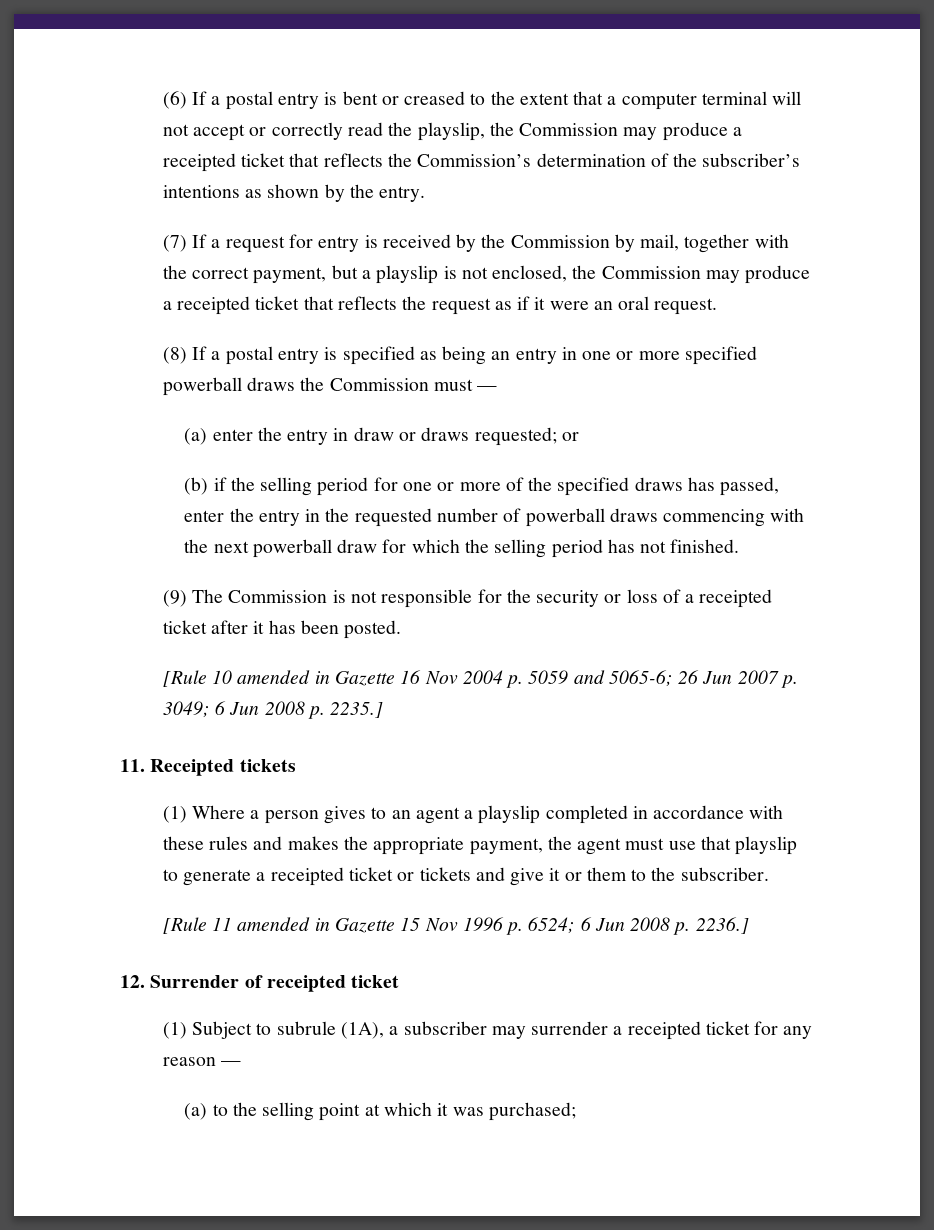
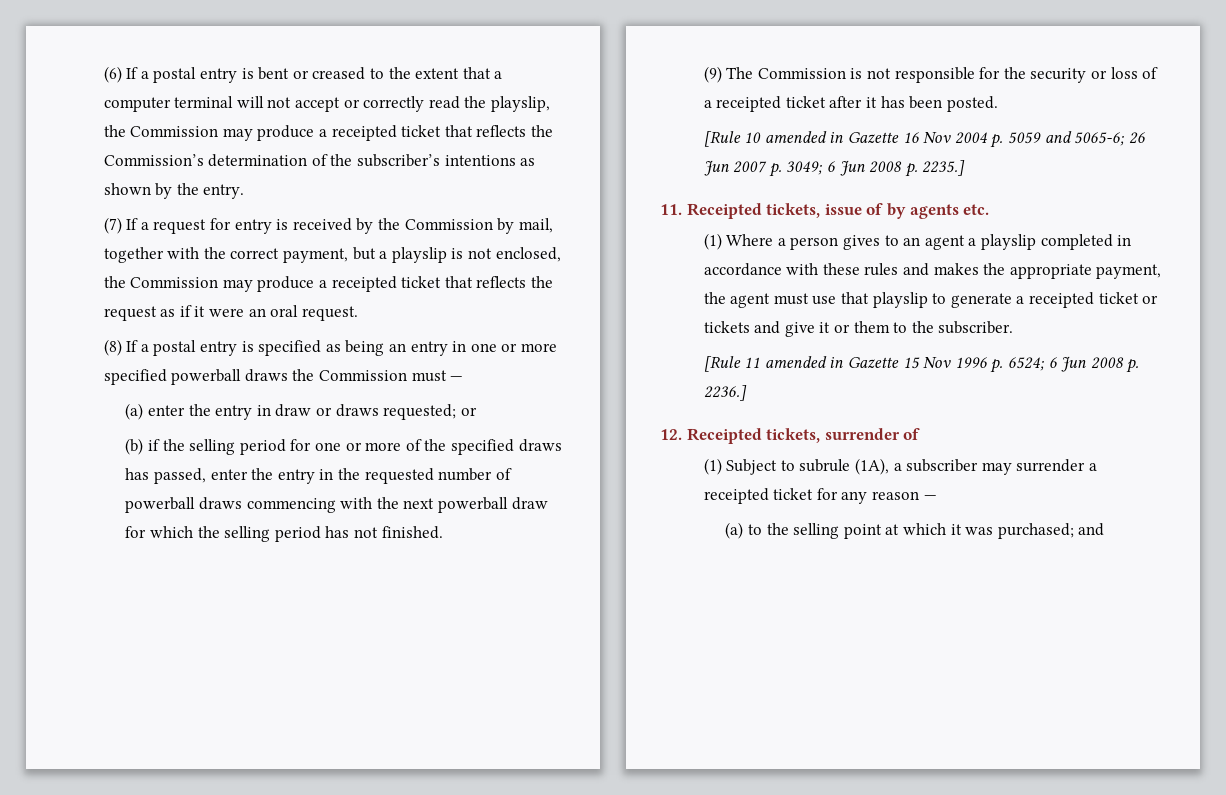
[239,759,296,772] tickets -> [766,203,990,219] tickets, issue of by agents etc.
[150,975,400,992] Surrender of receipted ticket -> [686,428,921,444] Receipted tickets, surrender of
(576, 1111) none -> [1078,523,1105,536] and

